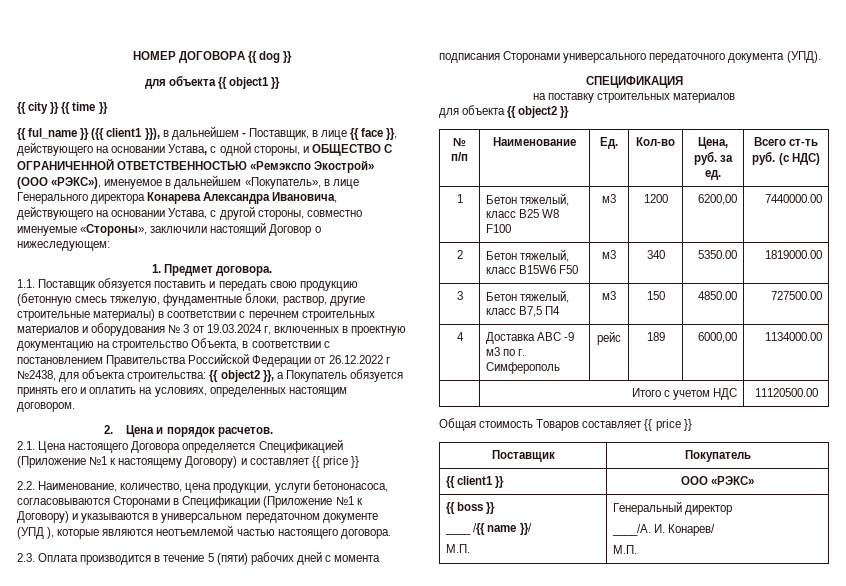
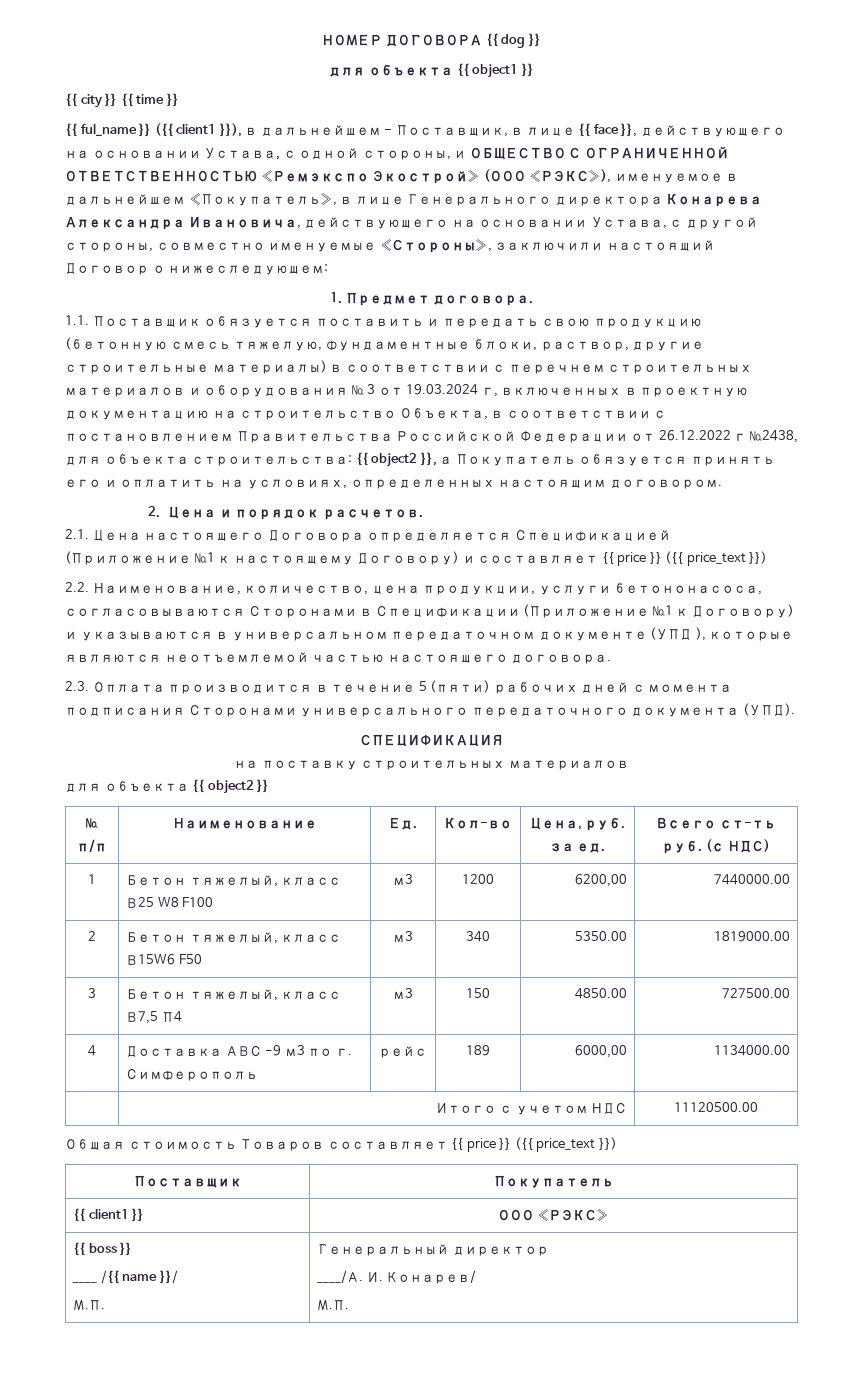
(359, 462) none -> [665,551,768,566] ({{ price_text }})
(692, 425) none -> [514,1137,617,1152] ({{ price_text }})

